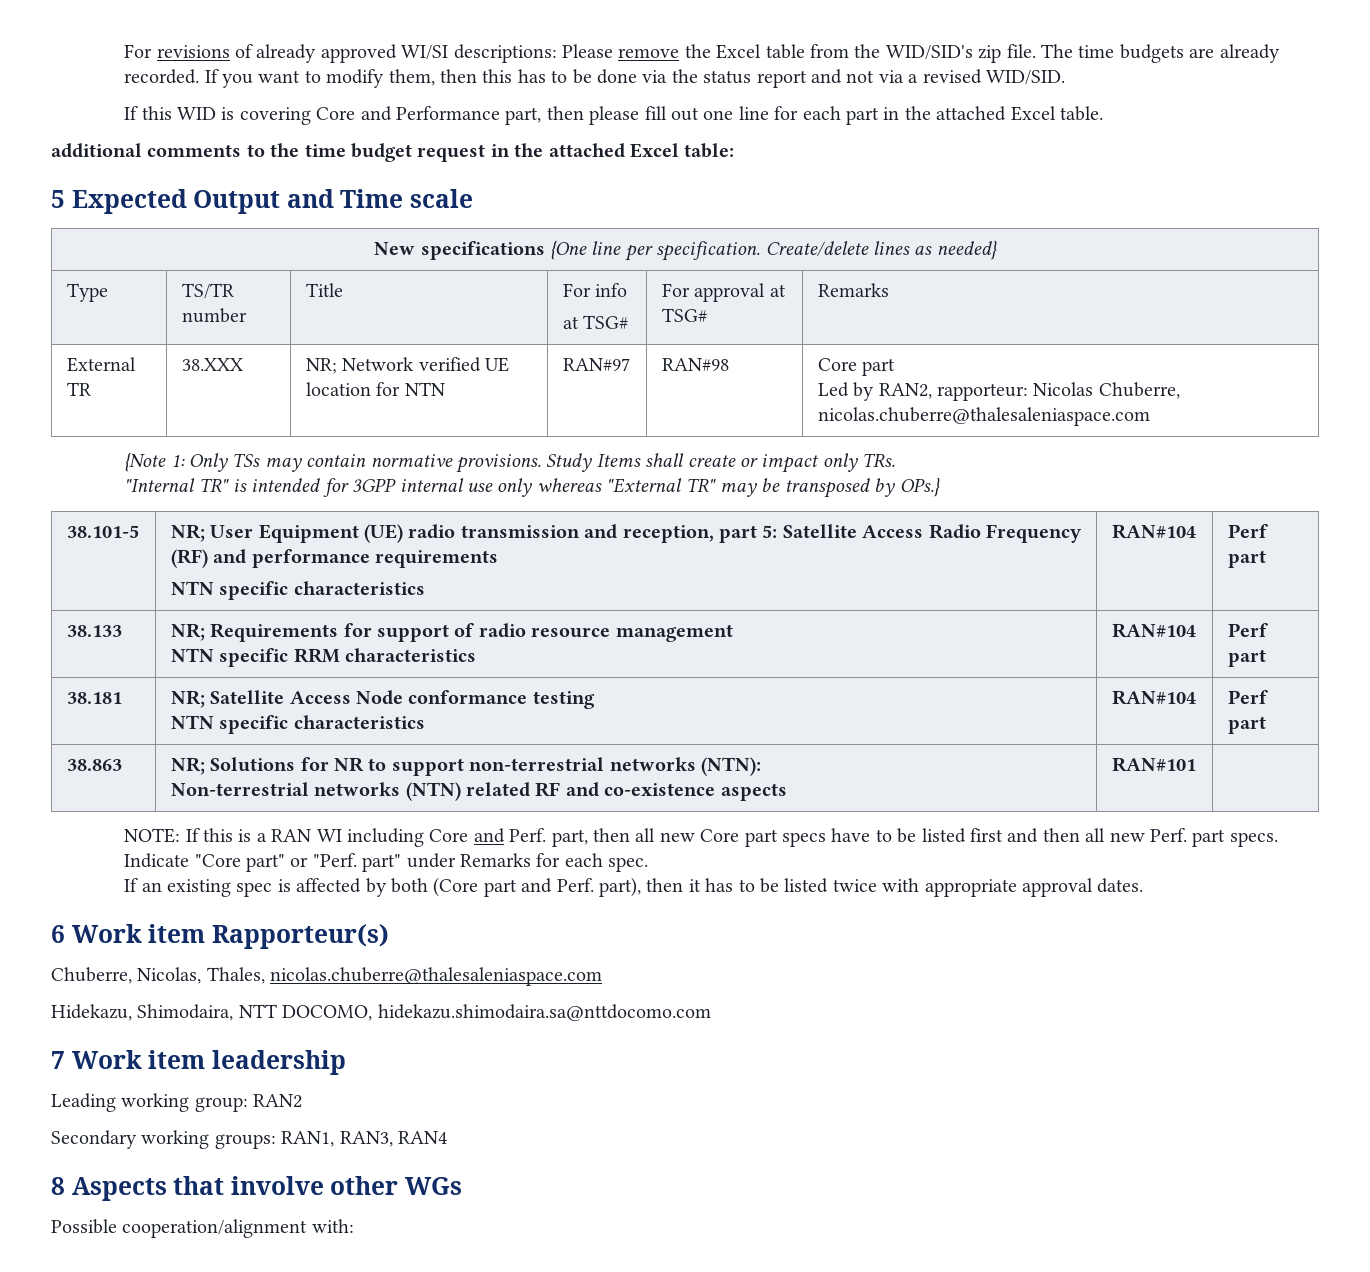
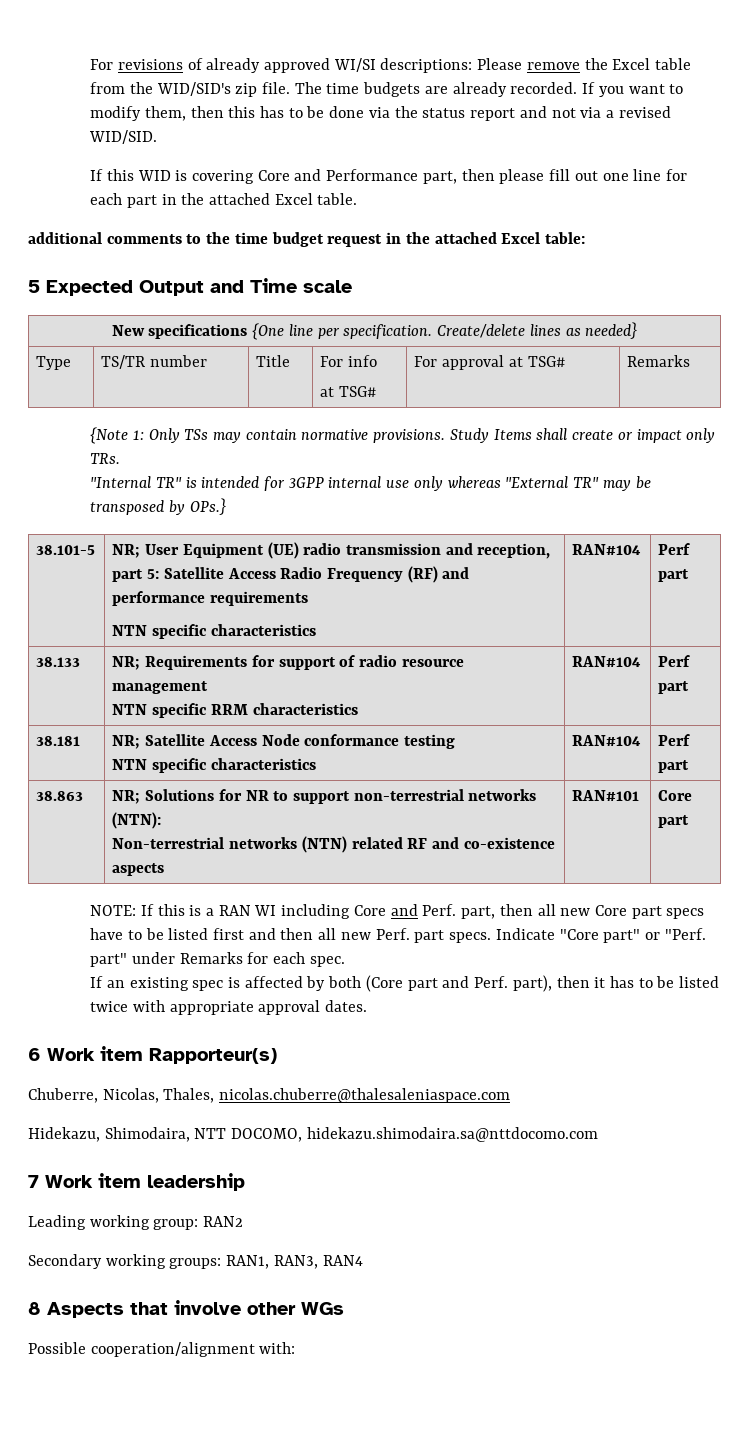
[66,357,136,372] [66,382,91,396] [181,358,243,371] [305,357,510,374] [305,382,445,396] [562,358,630,371] [661,358,729,371] [817,358,896,376] [817,382,1180,401] [817,407,1150,426] // External TR | 38.XXX | NR; Network verified UE location for NTN | RAN#97 | RAN#98 | Core part // Led by RAN2, rapporteur: Nicolas Chuberre, nicolas.chuberre@thalesaleniaspace.com -> (691, 361) none
(1196, 764) none -> [658,790,693,801] [658,815,690,828] Core part

